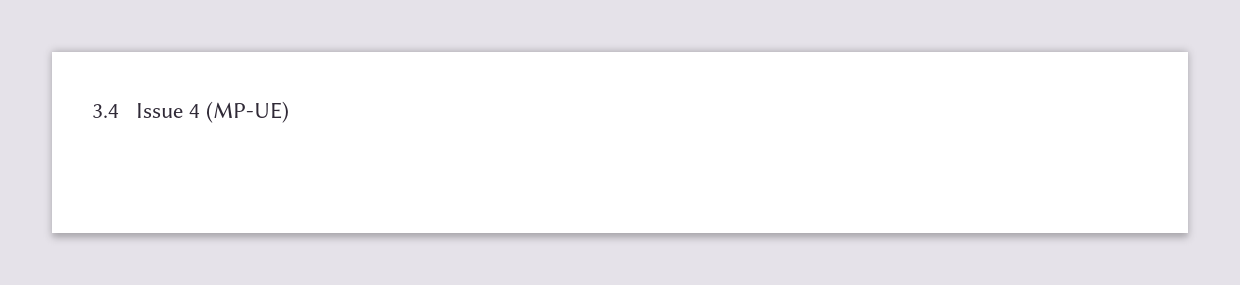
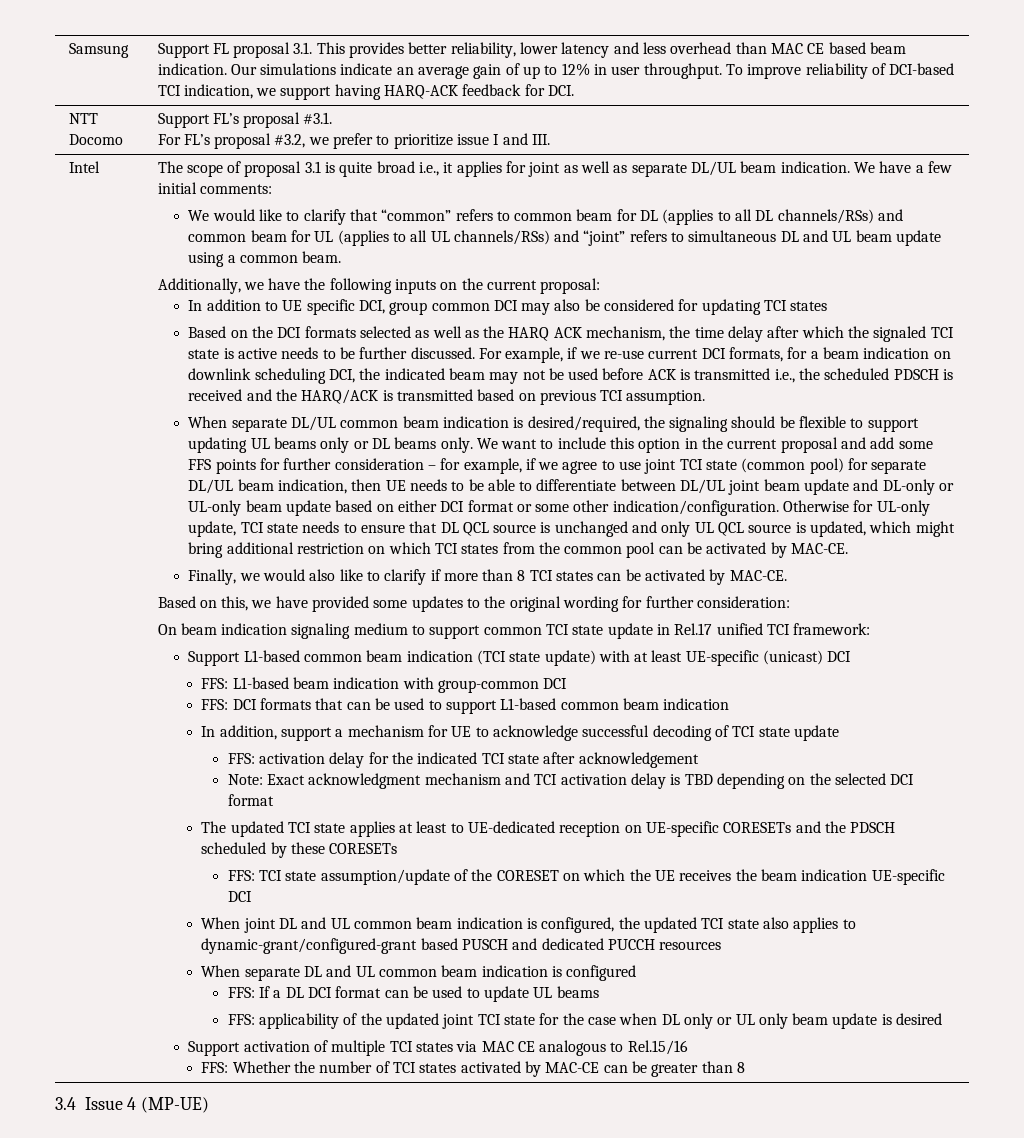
(92, 111) none -> [68,43,129,58] [157,42,906,58] [157,63,955,79] [157,84,575,100] [68,113,98,124] [68,134,123,145] [157,112,333,128] [157,133,551,149] [68,161,100,173] [157,161,952,177] [157,182,272,194] [188,209,904,225] [188,230,942,246] [188,251,342,267] [157,278,601,294] [188,299,828,315] [188,326,954,342] [188,347,951,363] [188,368,954,384] [188,389,706,405] [188,416,919,432] [188,437,933,453] [188,458,927,474] [188,479,955,495] [188,500,930,516] [188,521,955,537] [188,542,849,558] [188,569,787,585] [157,596,791,612] [157,623,871,639] [188,650,852,666] [201,677,568,693] [201,698,730,714] [201,725,839,741] [227,752,699,768] [227,773,915,789] [227,794,274,806] [201,821,896,837] [201,842,398,858] [227,869,945,885] [227,891,252,902] [201,917,856,933] [201,938,722,954] [201,965,637,981] [227,986,599,1002] [227,1013,943,1029] [188,1040,688,1056] [201,1061,745,1077] Samsung | Support FL proposal 3.1. This provides better reliability, lower latency and less overhead than MAC CE based beam indication. Our simulations indicate an average gain of up to 12% in user throughput. To improve reliability of DCI-based TCI indication, we support having HARQ-ACK feedback for DCI. // NTT Docomo | Support FL’s proposal #3.1. // For FL’s proposal #3.2, we prefer to prioritize issue I and III. // Intel | The scope of proposal 3.1 is quite broad i.e., it applies for joint as well as separate DL/UL beam indication. We have a few initial comments: // We would like to clarify that “common” refers to common beam for DL (applies to all DL channels/RSs) and common beam for UL (applies to all UL channels/RSs) and “joint” refers to simultaneous DL and UL beam update using a common beam. // Additionally, we have the following inputs on the current proposal: // In addition to UE specific DCI, group common DCI may also be considered for updating TCI states // Based on the DCI formats selected as well as the HARQ ACK mechanism, the time delay after which the signaled TCI state is active needs to be further discussed. For example, if we re-use current DCI formats, for a beam indication on downlink scheduling DCI, the indicated beam may not be used before ACK is transmitted i.e., the scheduled PDSCH is received and the HARQ/ACK is transmitted based on previous TCI assumption. // When separate DL/UL common beam indication is desired/required, the signaling should be flexible to support updating UL beams only or DL beams only. We want to include this option in the current proposal and add some FFS points for further consideration – for example, if we agree to use joint TCI state (common pool) for separate DL/UL beam indication, then UE needs to be able to differentiate between DL/UL joint beam update and DL-only or UL-only beam update based on either DCI format or some other indication/configuration. Otherwise for UL-only update, TCI state needs to ensure that DL QCL source is unchanged and only UL QCL source is updated, which might bring additional restriction on which TCI states from the common pool can be activated by MAC-CE. // Finally, we would also like to clarify if more than 8 TCI states can be activated by MAC-CE. // Based on this, we have provided some updates to the original wording for further consideration: // On beam indication signaling medium to support common TCI state update in Rel.17 unified TCI framework: // Support L1-based common beam indication (TCI state update) with at least UE-specific (unicast) DCI // FFS: L1-based beam indication with group-common DCI // FFS: DCI formats that can be used to support L1-based common beam indication // In addition, support a mechanism for UE to acknowledge successful decoding of TCI state update // FFS: activation delay for the indicated TCI state after acknowledgement // Note: Exact acknowledgment mechanism and TCI activation delay is TBD depending on the selected DCI format // The updated TCI state applies at least to UE-dedicated reception on UE-specific CORESETs and the PDSCH scheduled by these CORESETs // FFS: TCI state assumption/update of the CORESET on which the UE receives the beam indication UE-specific DCI // When joint DL and UL common beam indication is configured, the updated TCI state also applies to dynamic-grant/configured-grant based PUSCH and dedicated PUCCH resources // When separate DL and UL common beam indication is configured // FFS: If a DL DCI format can be used to update UL beams // FFS: applicability of the updated joint TCI state for the case when DL only or UL only beam update is desired // Support activation of multiple TCI states via MAC CE analogous to Rel.15/16 // FFS: Whether the number of TCI states activated by MAC-CE can be greater than 8 //

